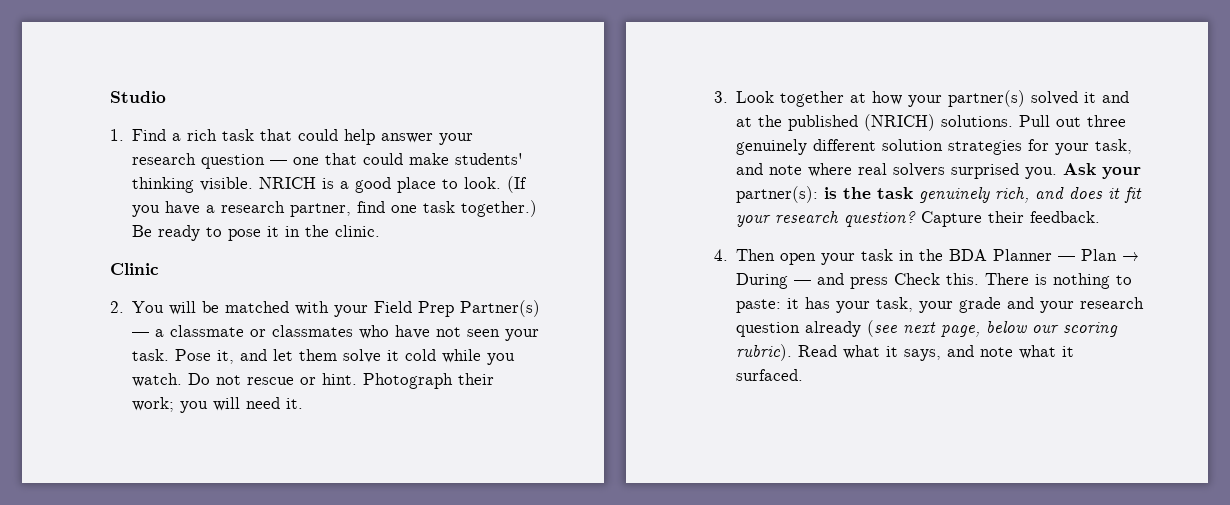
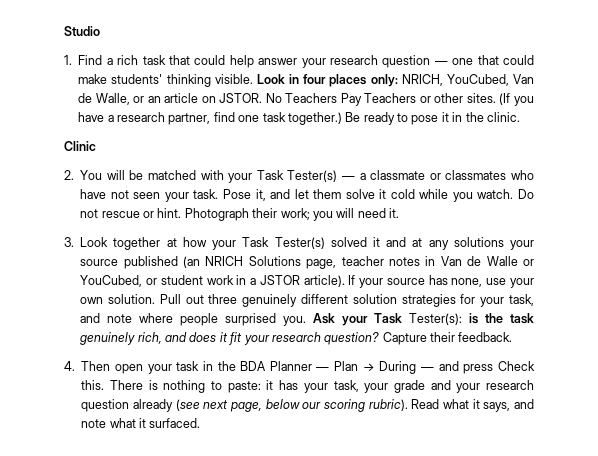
[259,177,502,193] NRICH is a good place to look. -> [256,74,534,87] [78,93,496,106] Look in four places only: NRICH, YouCubed, Van de Walle, or an article on JSTOR. No Teachers Pay Teachers or other sites.
[374,300,541,317] Field Prep Partner(s) -> [256,170,338,182] Task Tester(s)
[948,90,1026,107] partner(s) -> [242,237,325,249] Task Tester(s)
[758,114,1014,131] the published (NRICH) solutions. -> [428,237,534,250] [80,256,534,269] [80,275,535,288] [80,294,156,304] any solutions your source published (an NRICH Solutions page, teacher notes in Van de Walle or YouCubed, or student work in a JSTOR article). If your source has none, use your own solution.
[858,163,946,177] real solvers -> [180,313,219,326] people
[736,186,819,203] partner(s): -> [374,313,463,325] Task Tester(s):

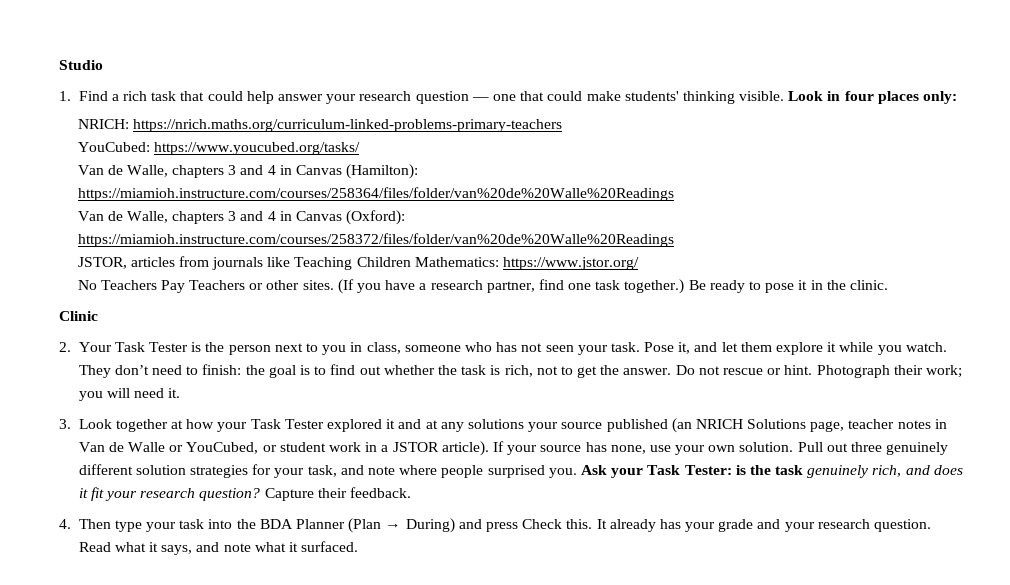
[401,74,534,86] [78,93,263,105] NRICH, YouCubed, Van de Walle, or an article on JSTOR. -> [77,119,562,132] [77,142,360,155] [77,164,419,179] [77,187,674,201] [77,210,406,225] [77,233,674,247] [77,256,639,270] // NRICH: https://nrich.maths.org/curriculum-linked-problems-primary-teachers // YouCubed: https://www.youcubed.org/tasks/ // Van de Walle, chapters 3 and 4 in Canvas (Hamilton): https://miamioh.instructure.com/courses/258364/files/folder/van%20de%20Walle%20Readings // Van de Walle, chapters 3 and 4 in Canvas (Oxford): https://miamioh.instructure.com/courses/258372/files/folder/van%20de%20Walle%20Readings // JSTOR, articles from journals like Teaching Children Mathematics: https://www.jstor.org/ //
[80,170,535,183] [80,189,107,199] You will be matched with your Task Tester(s) — a classmate or classmates who have -> [78,342,518,355] Your Task Tester is the person next to you in class, someone who has
[345,189,514,202] solve it cold while you watch. -> [776,342,947,355] [78,364,672,378] explore it while you watch. They don’t need to finish: the goal is to find out whether the task is rich, not to get the answer.
[274,237,367,249] Tester(s) solved -> [284,419,383,432] Tester explored
[409,313,463,325] Tester(s): -> [684,465,732,475] Tester:
[114,364,143,374] open -> [114,520,142,532] type
[202,361,213,371] in -> [208,519,233,529] into
[316,361,535,374] [81,380,534,393] [81,399,408,412] — Plan → During — and press Check this. There is nothing to paste: it has your task, your grade and your research question already (see next page, below our scoring rubric). -> [348,518,932,533] (Plan → During) and press Check this. It already has your grade and your research question.

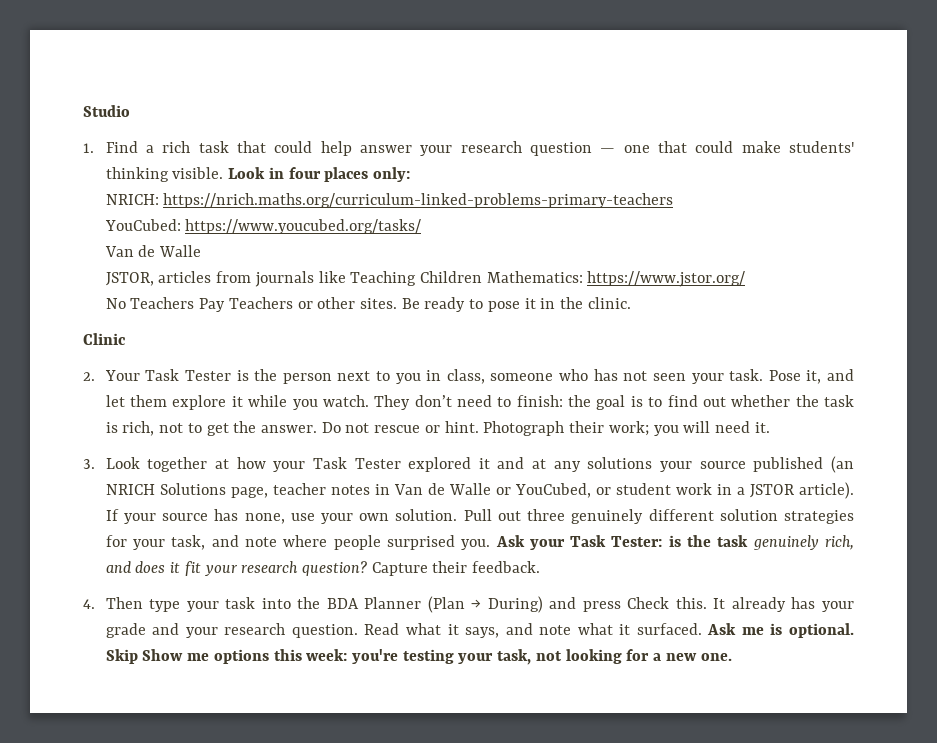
[126,164,419,179] [77,187,674,201] [77,210,406,225] [77,233,674,247] Walle, chapters 3 and 4 in Canvas (Hamilton): https://miamioh.instructure.com/courses/258364/files/folder/van%20de%20Walle%20Readings // Van de Walle, chapters 3 and 4 in Canvas (Oxford): https://miamioh.instructure.com/courses/258372/files/folder/van%20de%20Walle%20Readings -> [159,245,202,257] Walle
[337,279,685,294] (If you have a research partner, find one task together.) -> (398, 303) none
(359, 546) none -> [707,623,855,638] [105,649,732,665] Ask me is optional. Skip Show me options this week: you're testing your task, not looking for a new one.

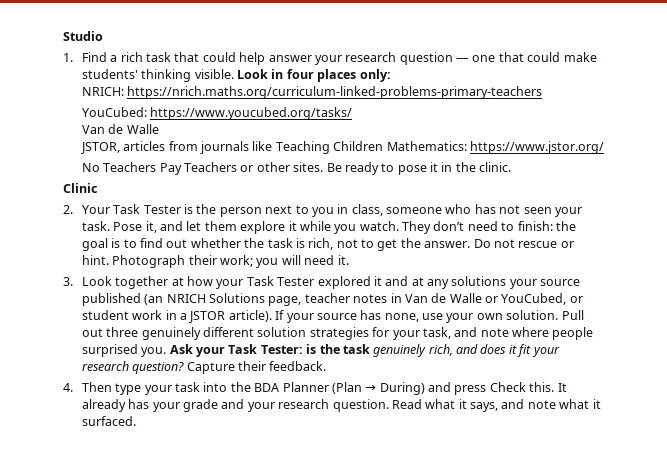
[707,623,855,638] [105,649,732,665] Ask me is optional. Skip Show me options this week: you're testing your task, not looking for a new one. -> (136, 421) none

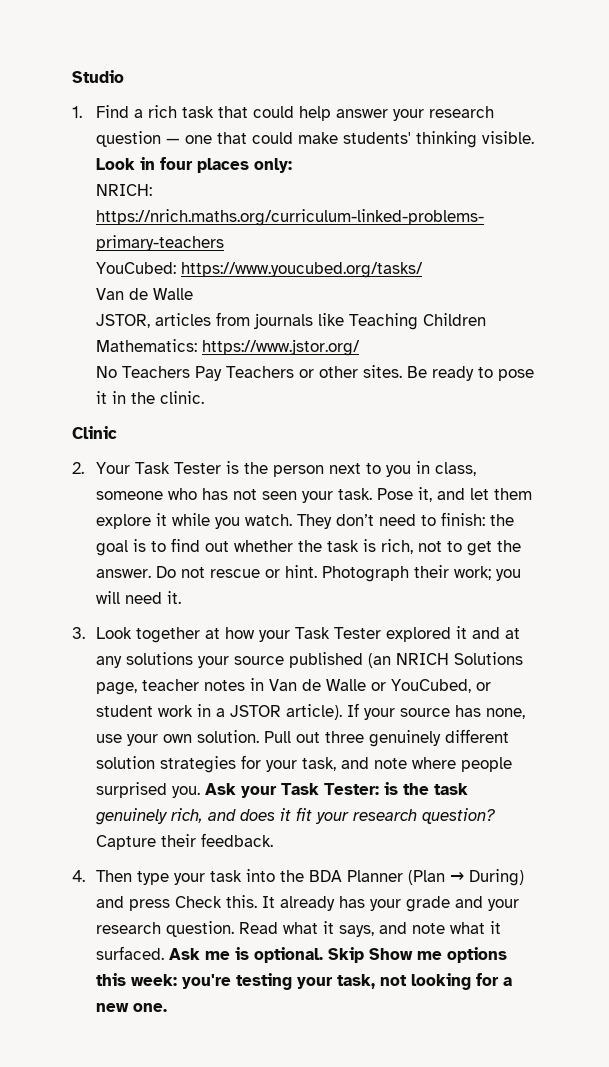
(136, 421) none -> [168,947,507,963] [95,973,512,990] [95,1003,167,1012] Ask me is optional. Skip Show me options this week: you're testing your task, not looking for a new one.

